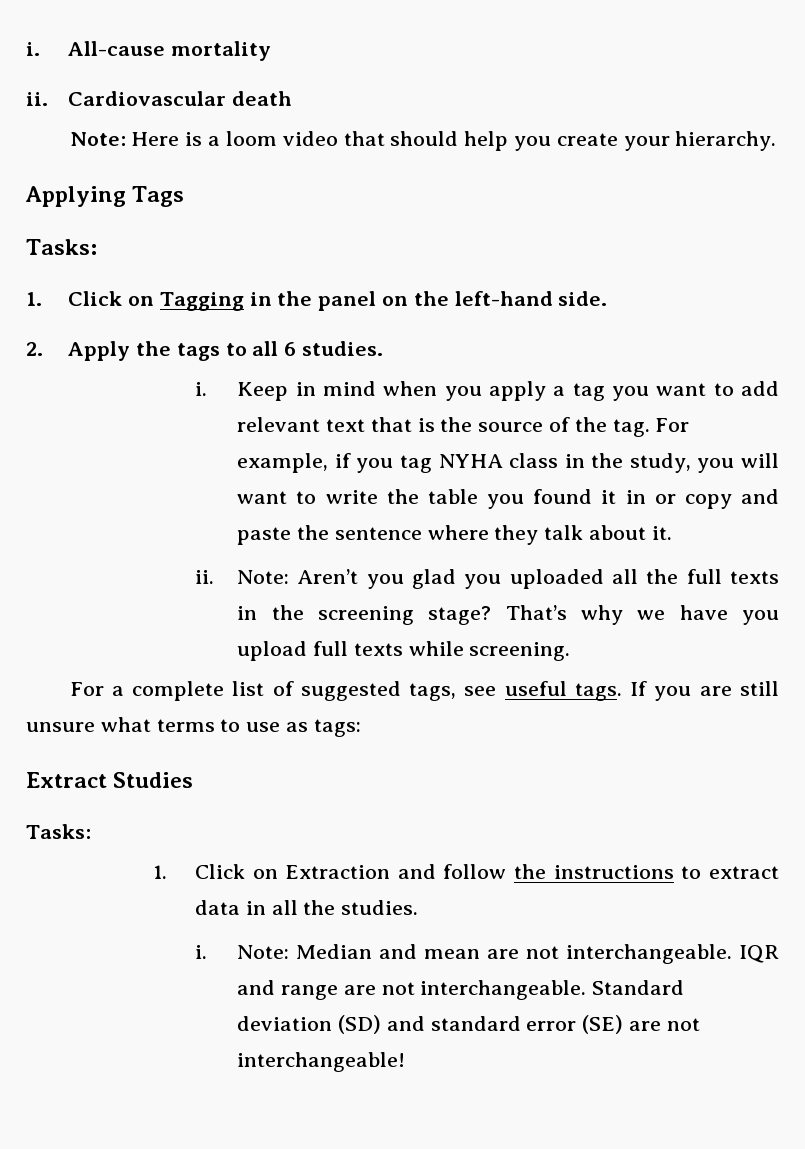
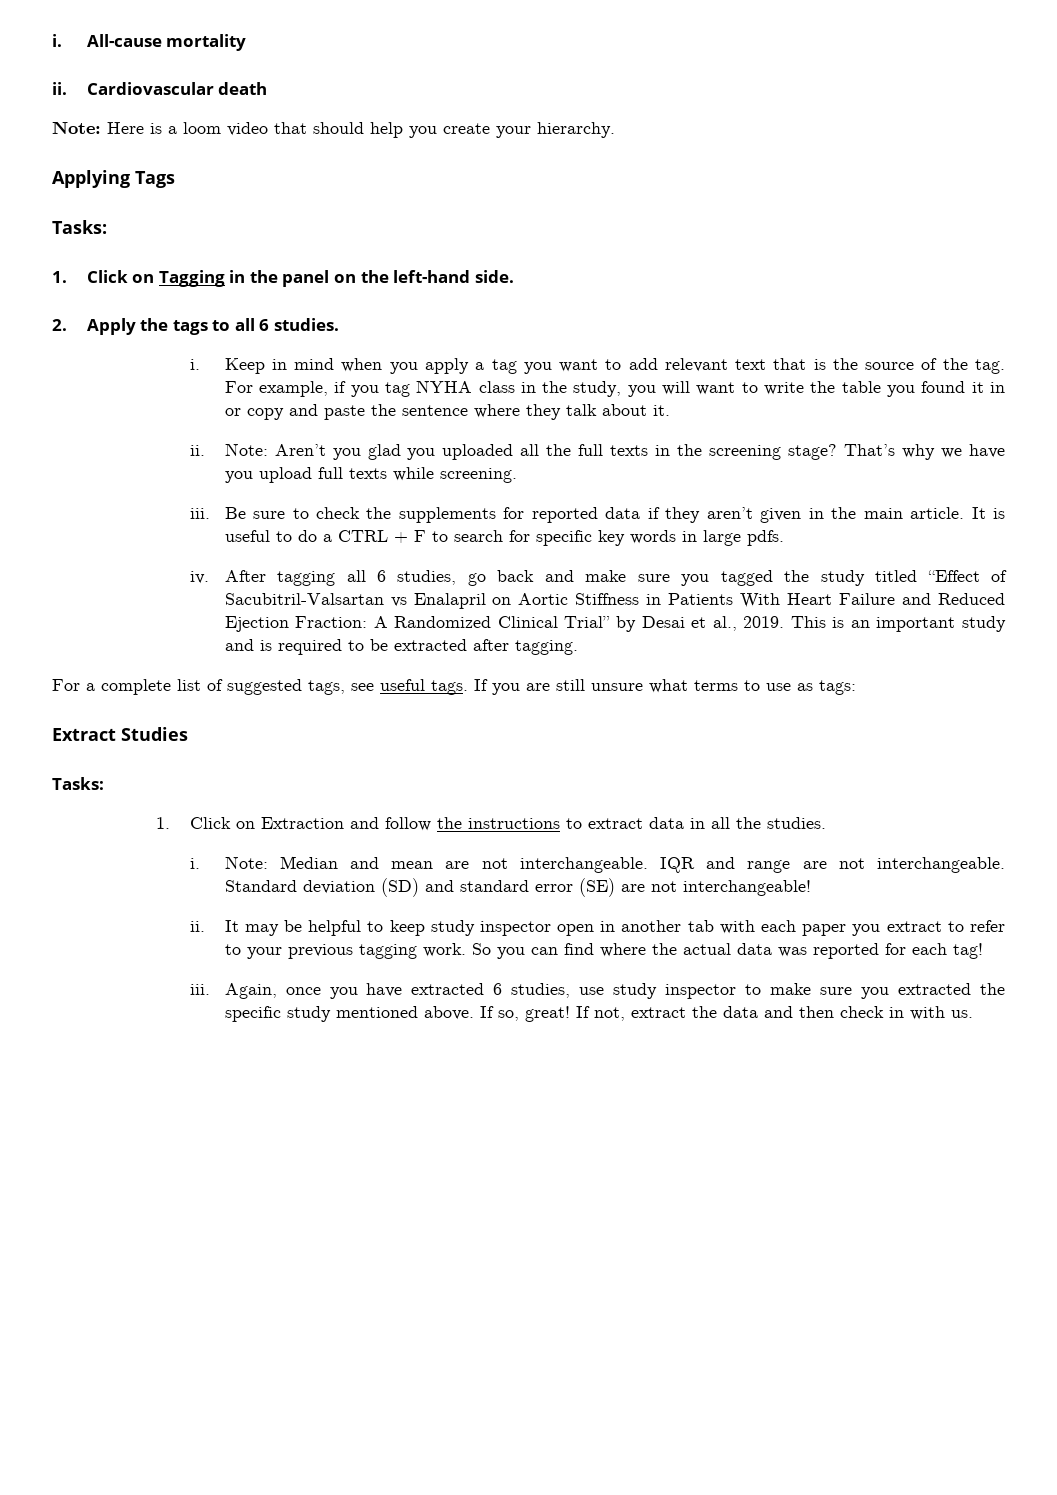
(571, 651) none -> [190,507,1005,523] [224,530,784,546] [190,570,1008,586] [224,593,1006,609] [224,616,1006,632] [224,639,578,655] // iii. Be sure to check the supplements for reported data if they aren’t given in the main article. It is useful to do a CTRL + F to search for specific key words in large pdfs. // iv. After tagging all 6 studies, go back and make sure you tagged the study titled “Effect of Sacubitril-Valsartan vs Enalapril on Aortic Stiffness in Patients With Heart Failure and Reduced Ejection Fraction: A Randomized Clinical Trial” by Desai et al., 2019. This is an important study and is required to be extracted after tagging.
(406, 1062) none -> [190,920,1006,936] [224,943,983,959] [190,983,1006,999] [224,1006,973,1022] // ii. It may be helpful to keep study inspector open in another tab with each paper you extract to refer to your previous tagging work. So you can find where the actual data was reported for each tag! // iii. Again, once you have extracted 6 studies, use study inspector to make sure you extracted the specific study mentioned above. If so, great! If not, extract the data and then check in with us.

